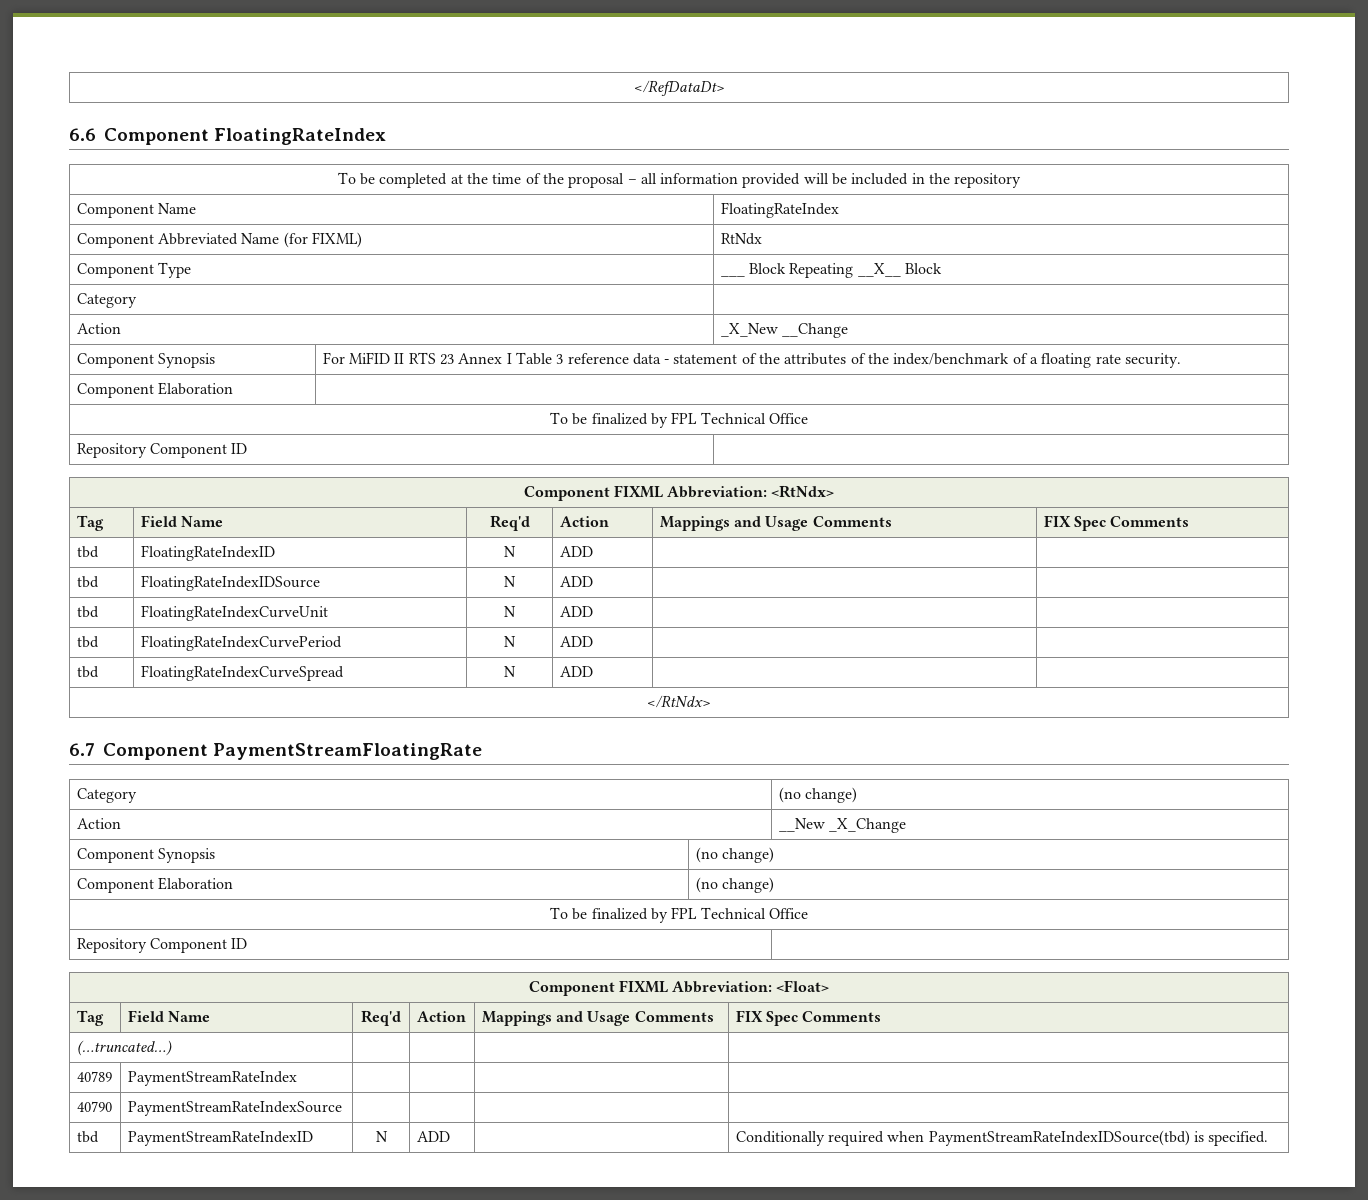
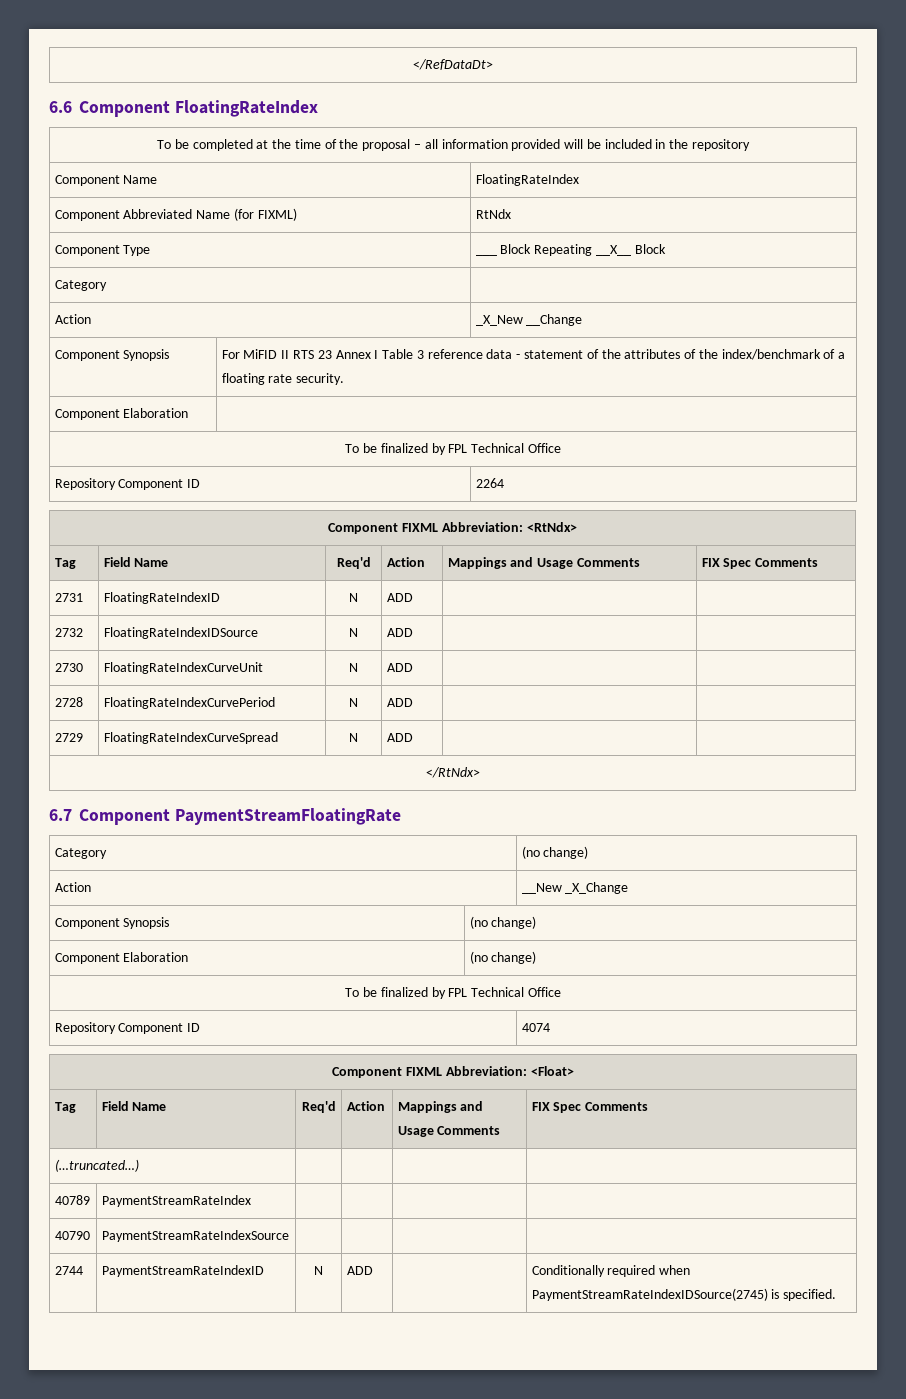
(248, 448) none -> [475,478,504,488] 2264
[76,546,99,558] tbd -> [54,593,83,602] 2731
[76,576,99,588] tbd -> [54,628,83,637] 2732
[76,606,99,618] tbd -> [54,663,83,672] 2730
[76,636,99,648] tbd -> [54,697,83,707] 2728
[76,666,99,678] tbd -> [54,733,83,742] 2729
(248, 943) none -> [521,1023,550,1032] 4074
[76,1131,99,1143] tbd -> [54,1266,83,1275] 2744
[928,1130,1190,1146] PaymentStreamRateIndexIDSource(tbd) -> [531,1288,768,1301] PaymentStreamRateIndexIDSource(2745)

